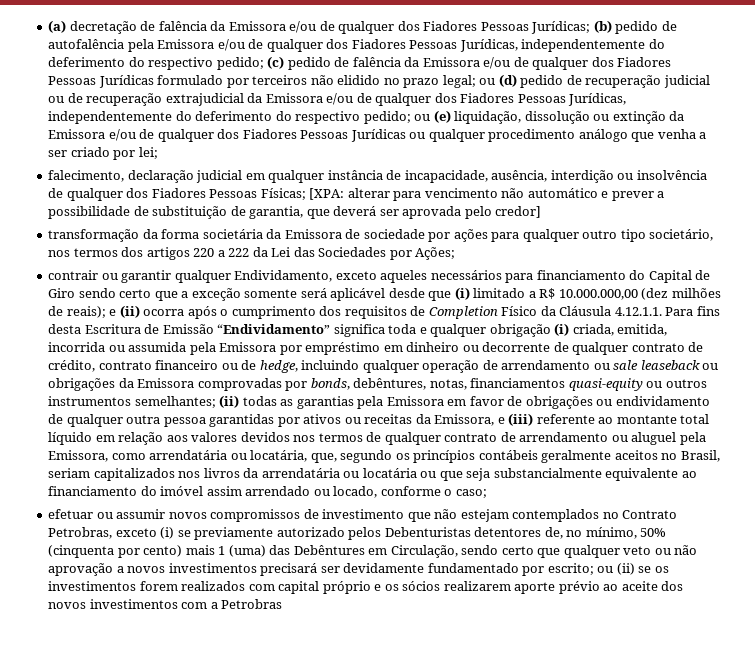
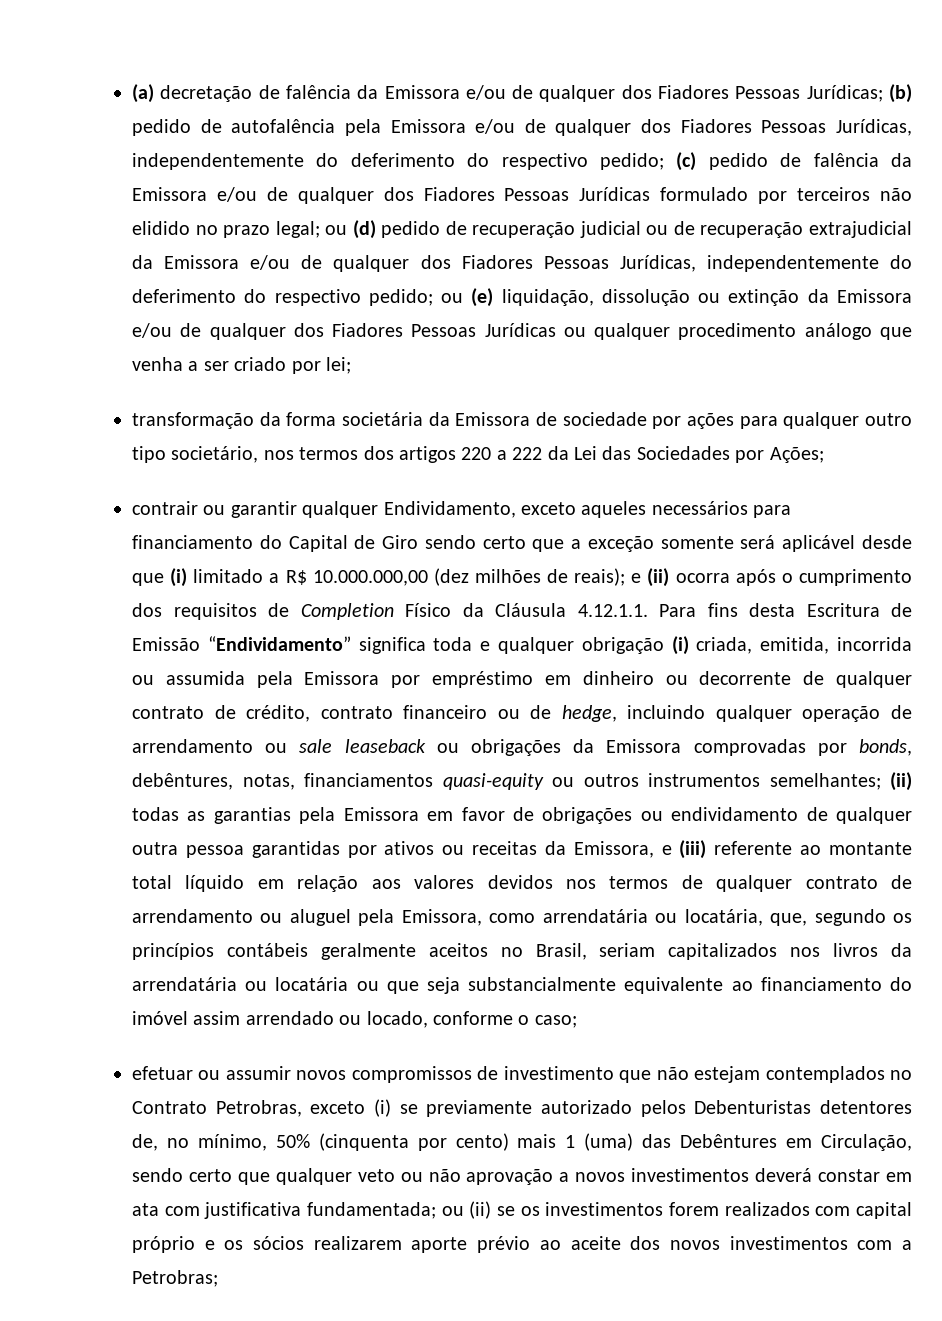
[48,170,707,183] [48,188,665,201] [48,206,542,219] // falecimento, declaração judicial em qualquer instância de incapacidade, ausência, interdição ou insolvência de qualquer dos Fiadores Pessoas Físicas; [XPA: alterar para vencimento não automático e prever a possibilidade de substituição de garantia, que deverá ser aprovada pelo credor] -> (351, 365) none
[260,563,594,576] precisará ser devidamente fundamentado por escrito; -> [755,1168,912,1182] [132,1202,436,1219] deverá constar em ata com justificativa fundamentada;
[221,599,283,609] Petrobras -> [132,1270,218,1287] Petrobras;

